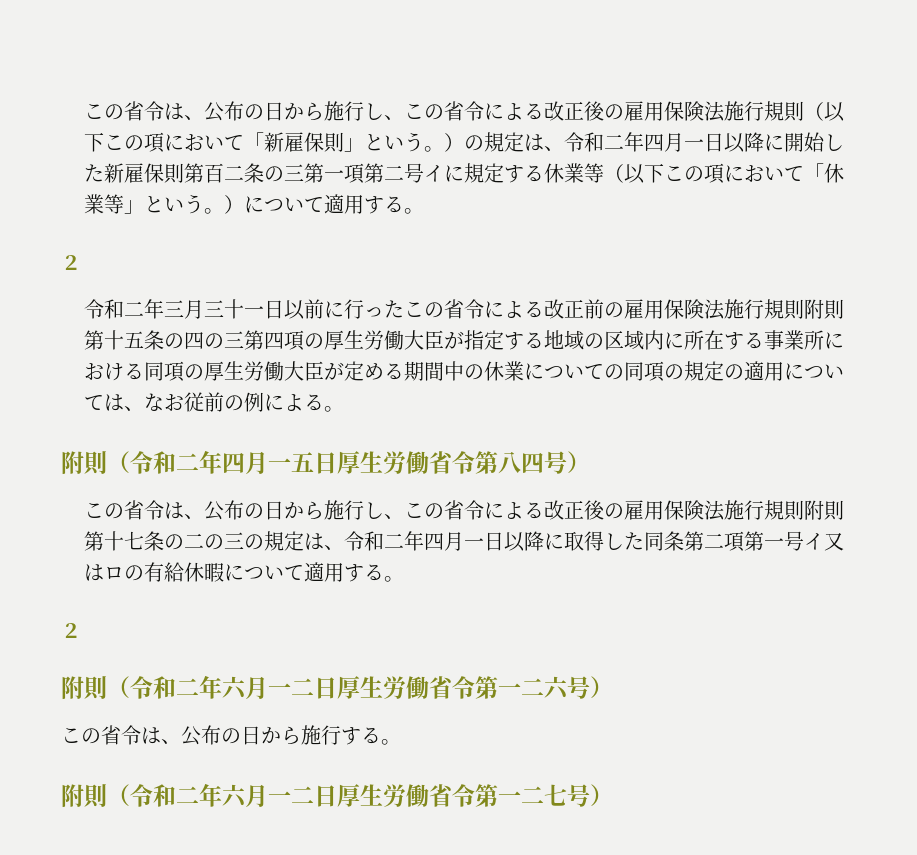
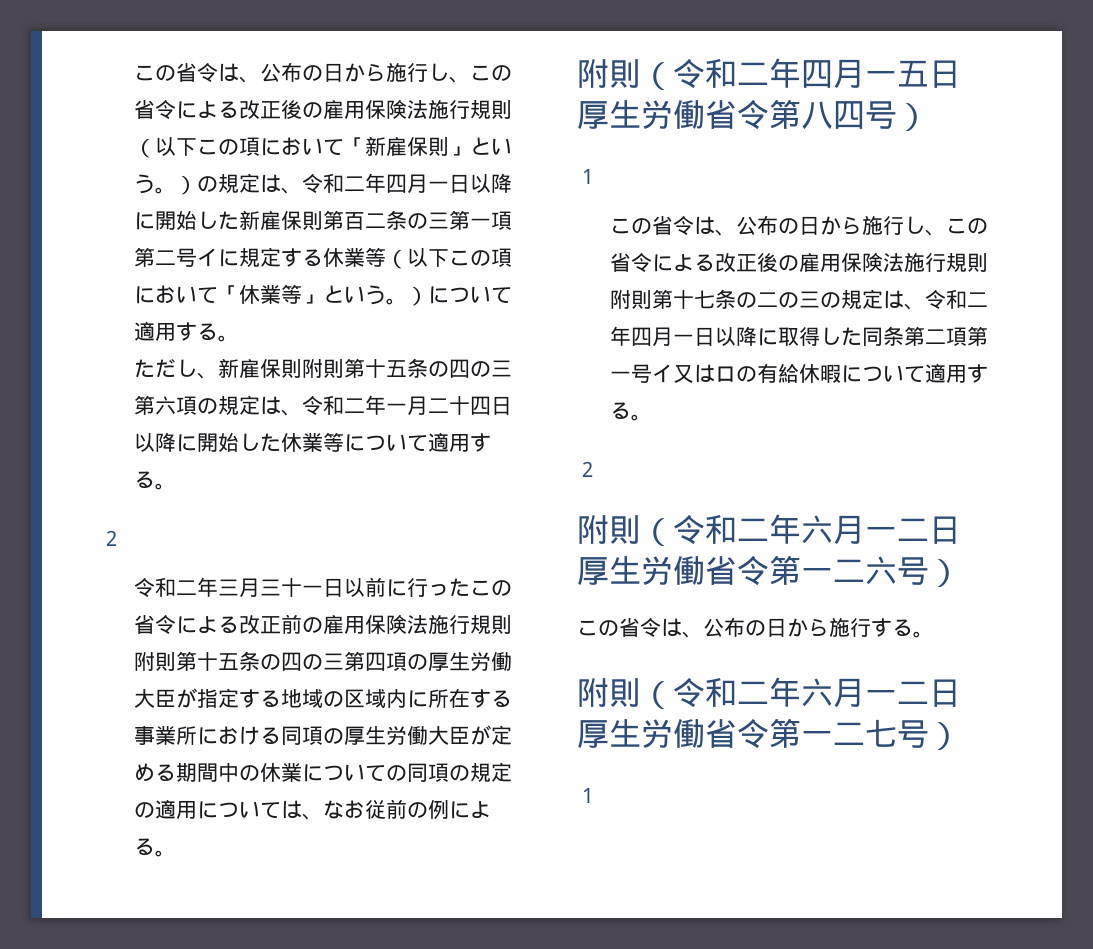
(425, 211) none -> [134,358,513,379] [134,395,513,416] [134,432,492,452] [134,471,177,490] // ただし、新雇保則附則第十五条の四の三第六項の規定は、令和二年一月二十四日以降に開始した休業等について適用する。
(590, 462) none -> [577,168,598,184] // １
(613, 795) none -> [577,787,598,803] // １

